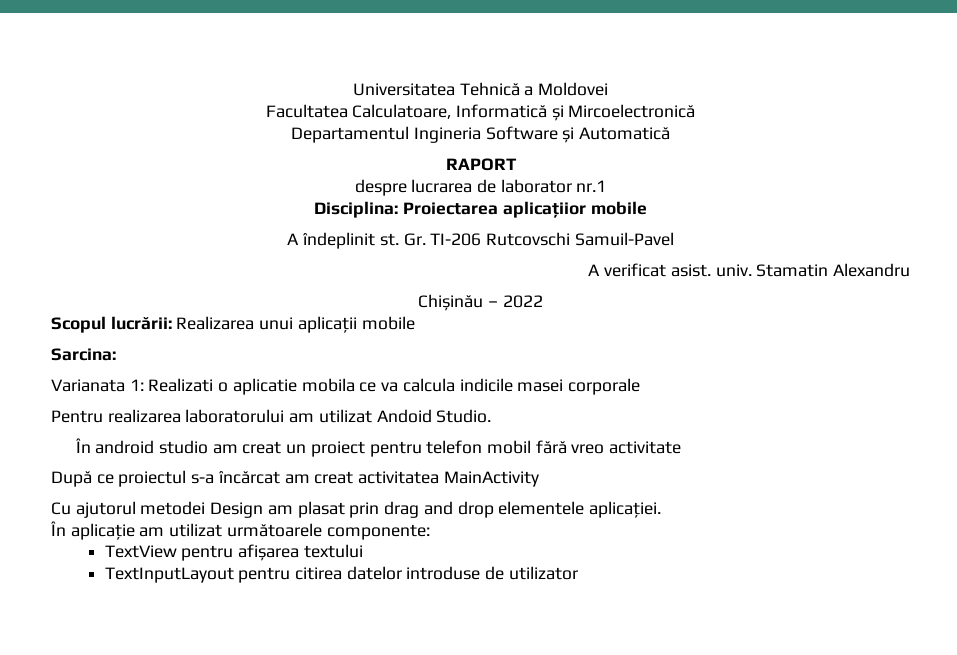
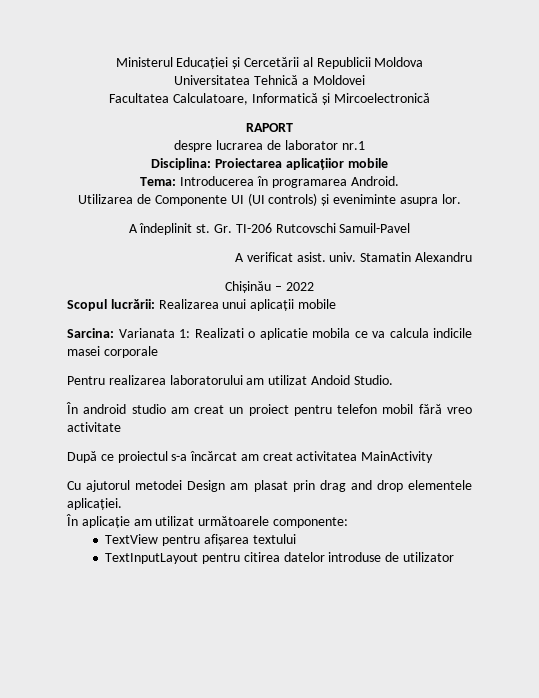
(352, 89) none -> [115,57,424,69] Ministerul Educației și Cercetării al Republicii Moldova //
[291,126,670,143] // Departamentul Ingineria Software și Automatică -> (430, 98) none
(647, 208) none -> [140,176,399,188] [78,193,461,206] // Tema: Introducerea în programarea Android. // Utilizarea de Componente UI (UI controls) și eveniminte asupra lor.
(116, 354) // -> (114, 333) none

